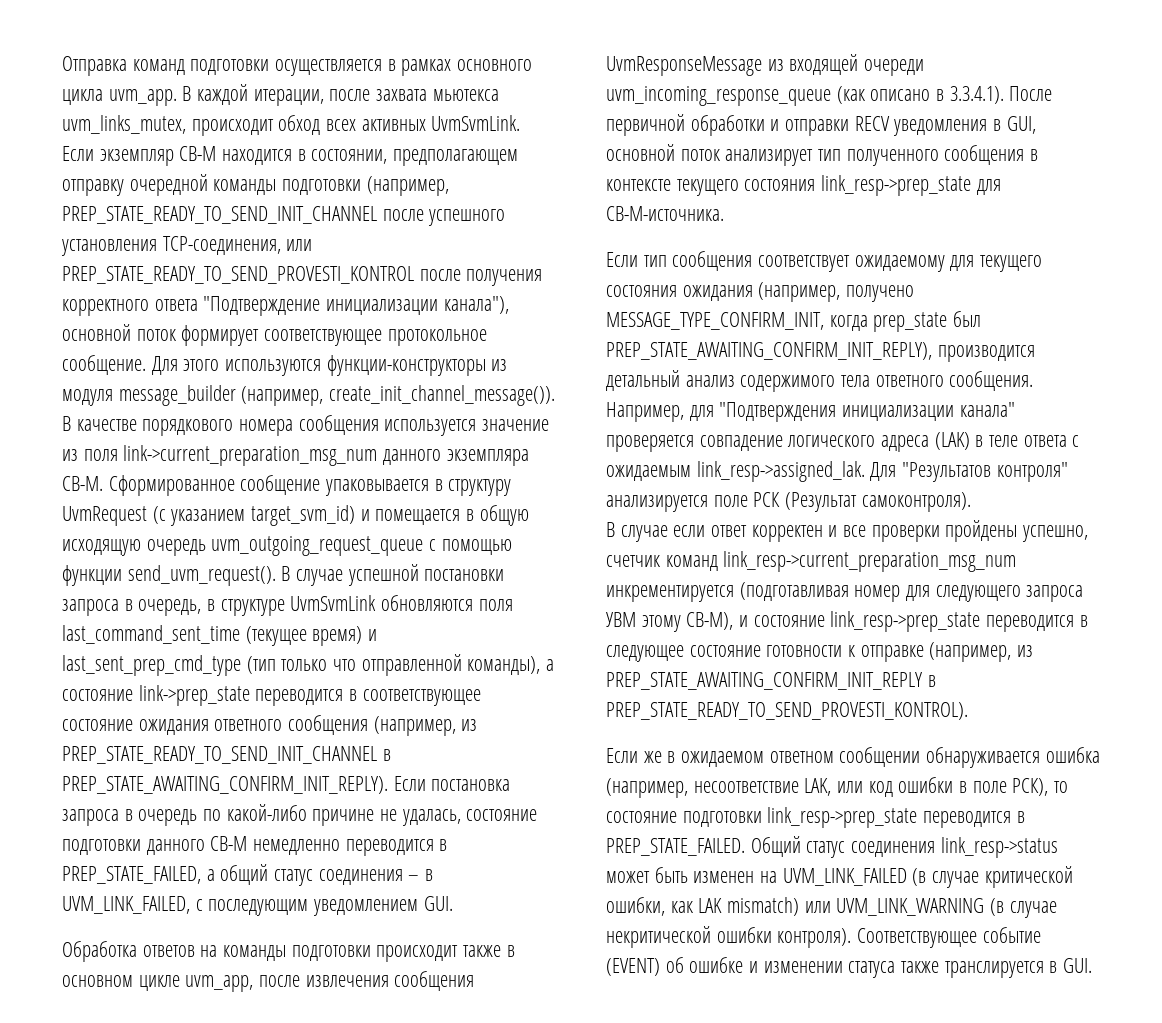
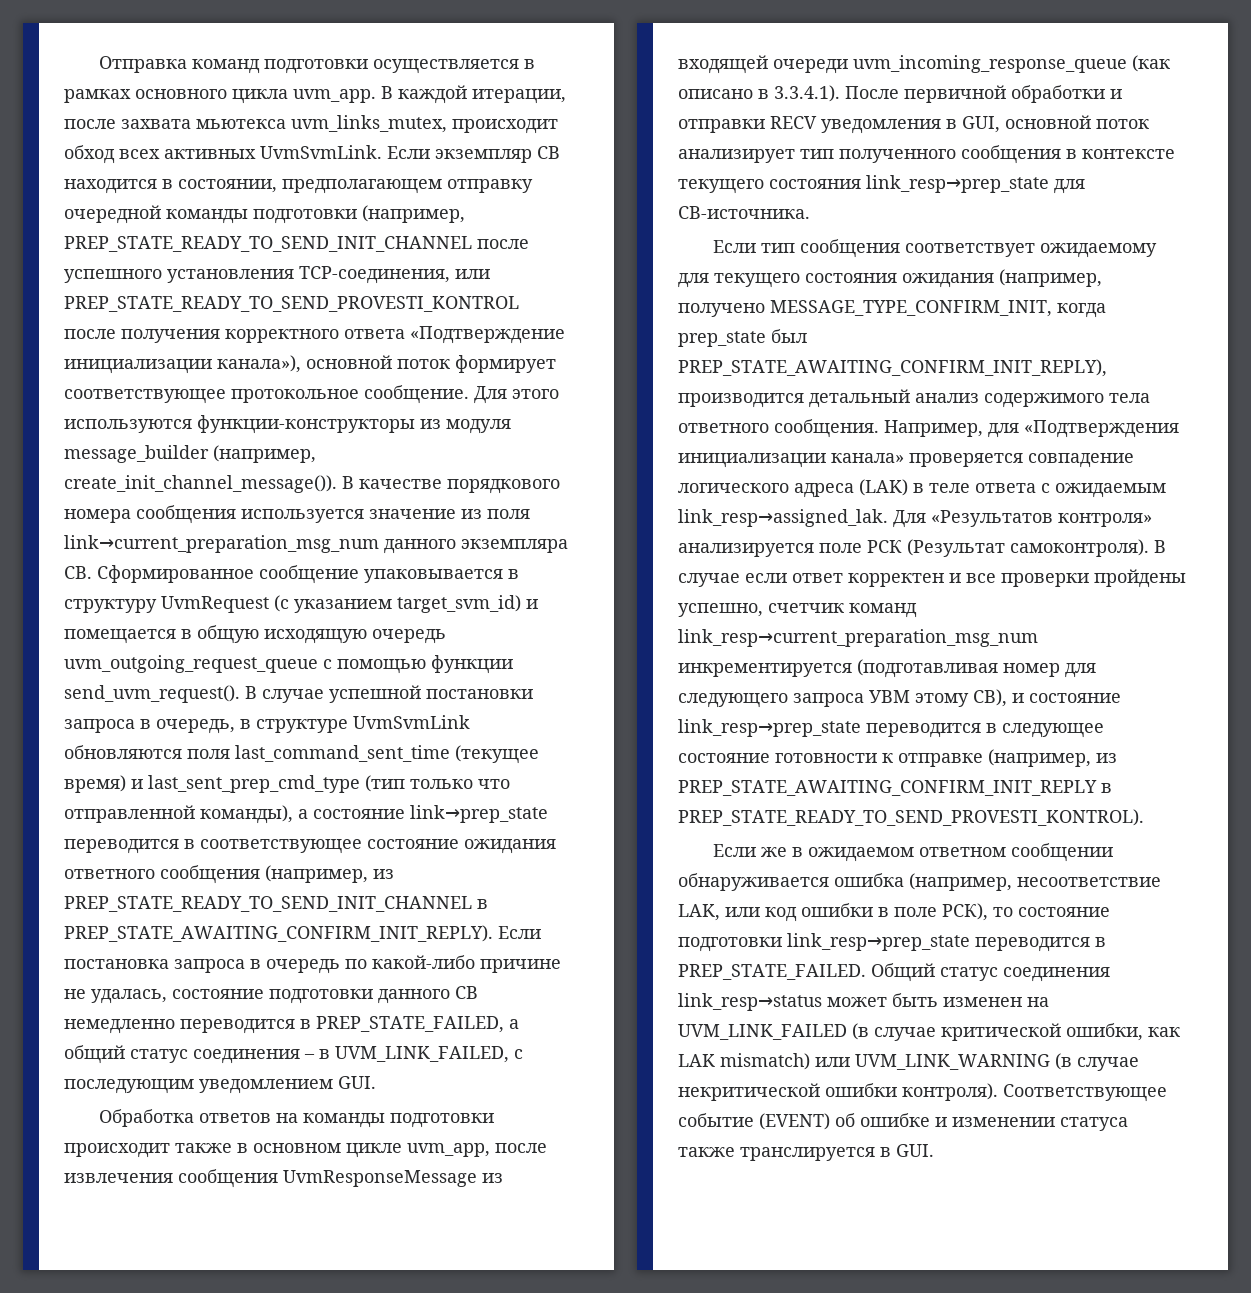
[179,146,217,161] СВ-М -> [537,146,560,159] СВ
[203,296,509,316] "Подтверждение инициализации канала"), -> [410,326,565,344] [64,355,301,374] «Подтверждение инициализации канала»),
[123,445,378,466] link->current_preparation_msg_num -> [64,535,379,553] link→current_preparation_msg_num
[62,476,103,491] СВ-М. -> [64,566,92,579] СВ.
[138,685,250,706] link->prep_state -> [410,805,548,823] link→prep_state
[210,836,248,851] СВ-М -> [455,986,478,999] СВ
[821,175,1001,196] [606,206,724,221] link_resp->prep_state для СВ-М-источника. -> [866,175,1085,194] [678,206,810,219] link_resp→prep_state для СВ-источника.
[719,402,1015,422] "Подтверждения инициализации канала" -> [1024,420,1179,438] [678,453,904,468] «Подтверждения инициализации канала»
[696,461,1068,482] link_resp->assigned_lak. Для "Результатов контроля" -> [678,509,1152,528] link_resp→assigned_lak. Для «Результатов контроля»
(971, 502) // -> (1149, 548) none
[723,551,1017,572] link_resp->current_preparation_msg_num -> [678,629,1038,647] link_resp→current_preparation_msg_num
[686,612,734,630] СВ-М), -> [973,689,1007,707] СВ),
[830,611,981,632] link_resp->prep_state -> [678,719,861,737] link_resp→prep_state
[767,807,918,828] link_resp->prep_state -> [787,933,970,951] link_resp→prep_state
[940,837,1058,858] link_resp->status -> [678,993,822,1011] link_resp→status

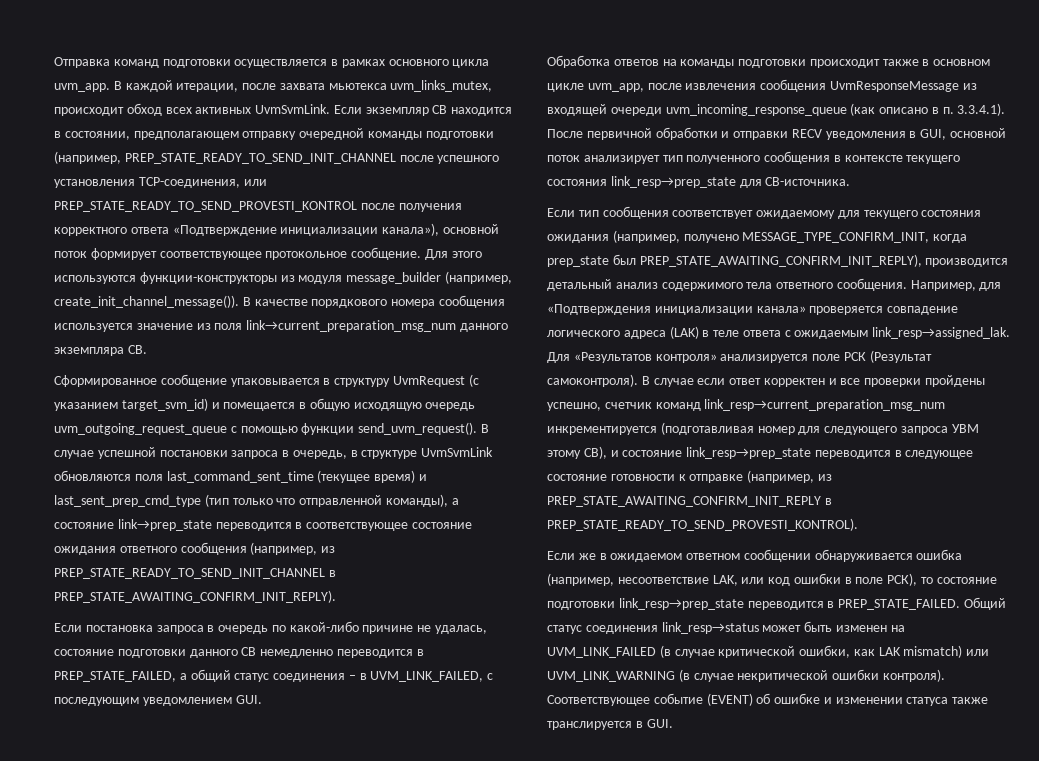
(92, 572) none -> (147, 349) //
(493, 933) none -> (336, 596) //
(769, 94) none -> [942,107,954,114] п.

